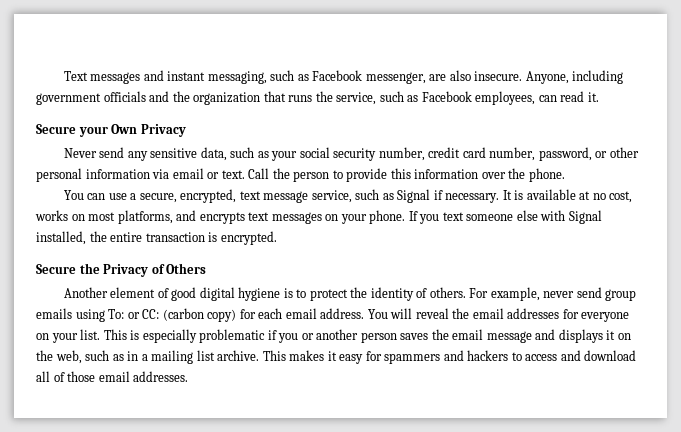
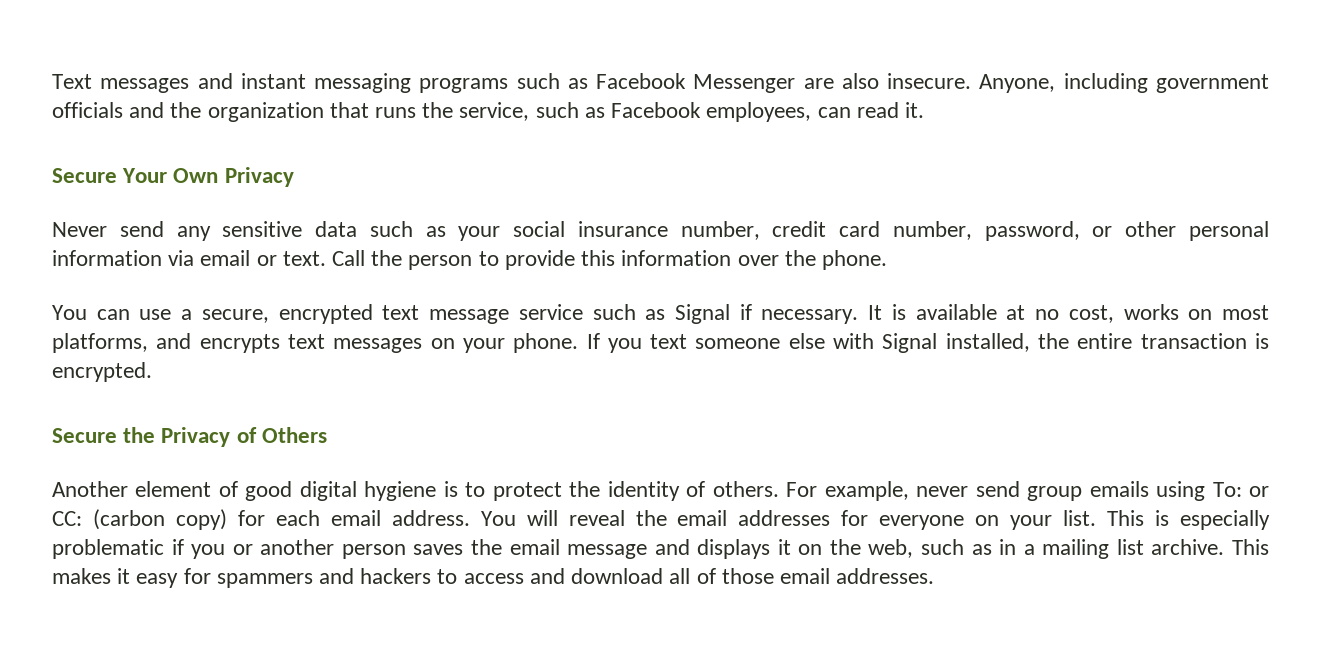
[207,70,426,84] messaging, such as Facebook messenger, -> [314,73,796,93] messaging programs such as Facebook Messenger
[78,126,108,137] your -> [122,168,168,183] Your
[200,147,227,161] data, -> [315,221,358,237] data
[333,148,377,161] security -> [577,221,668,237] insurance
[180,189,237,203] encrypted, -> [278,304,373,324] encrypted
[311,190,352,203] service, -> [518,304,583,320] service

